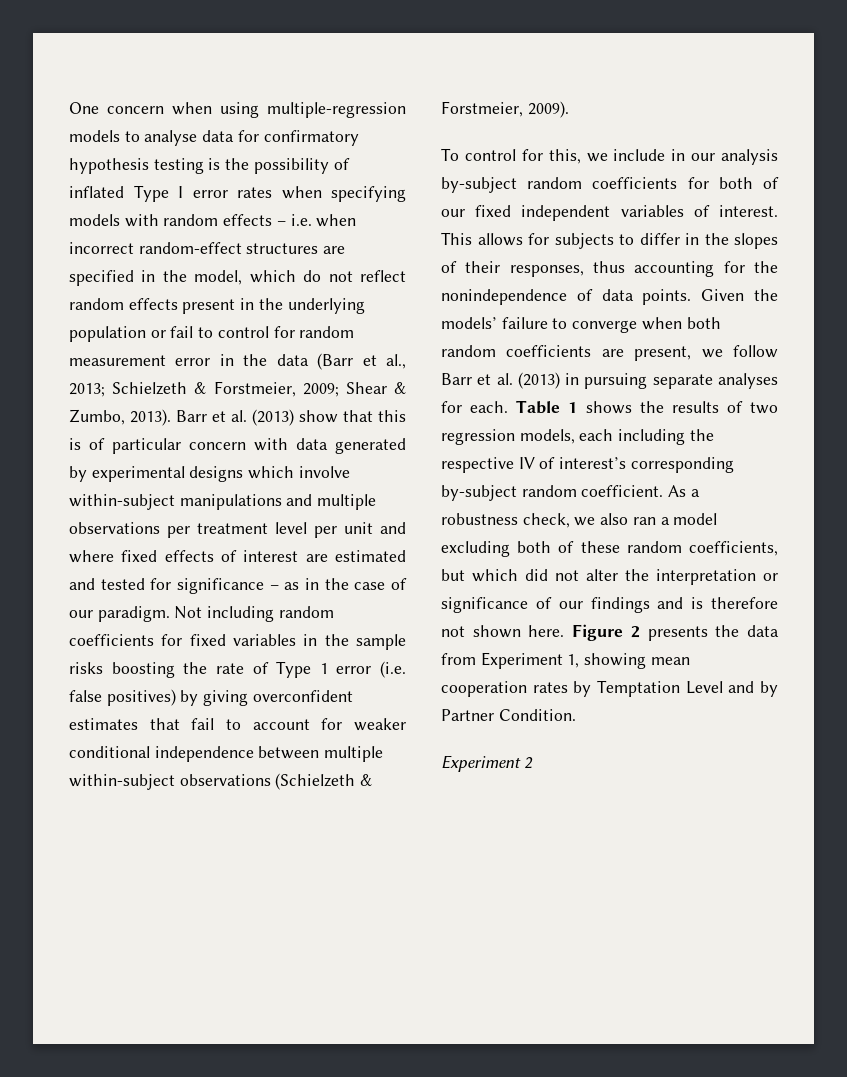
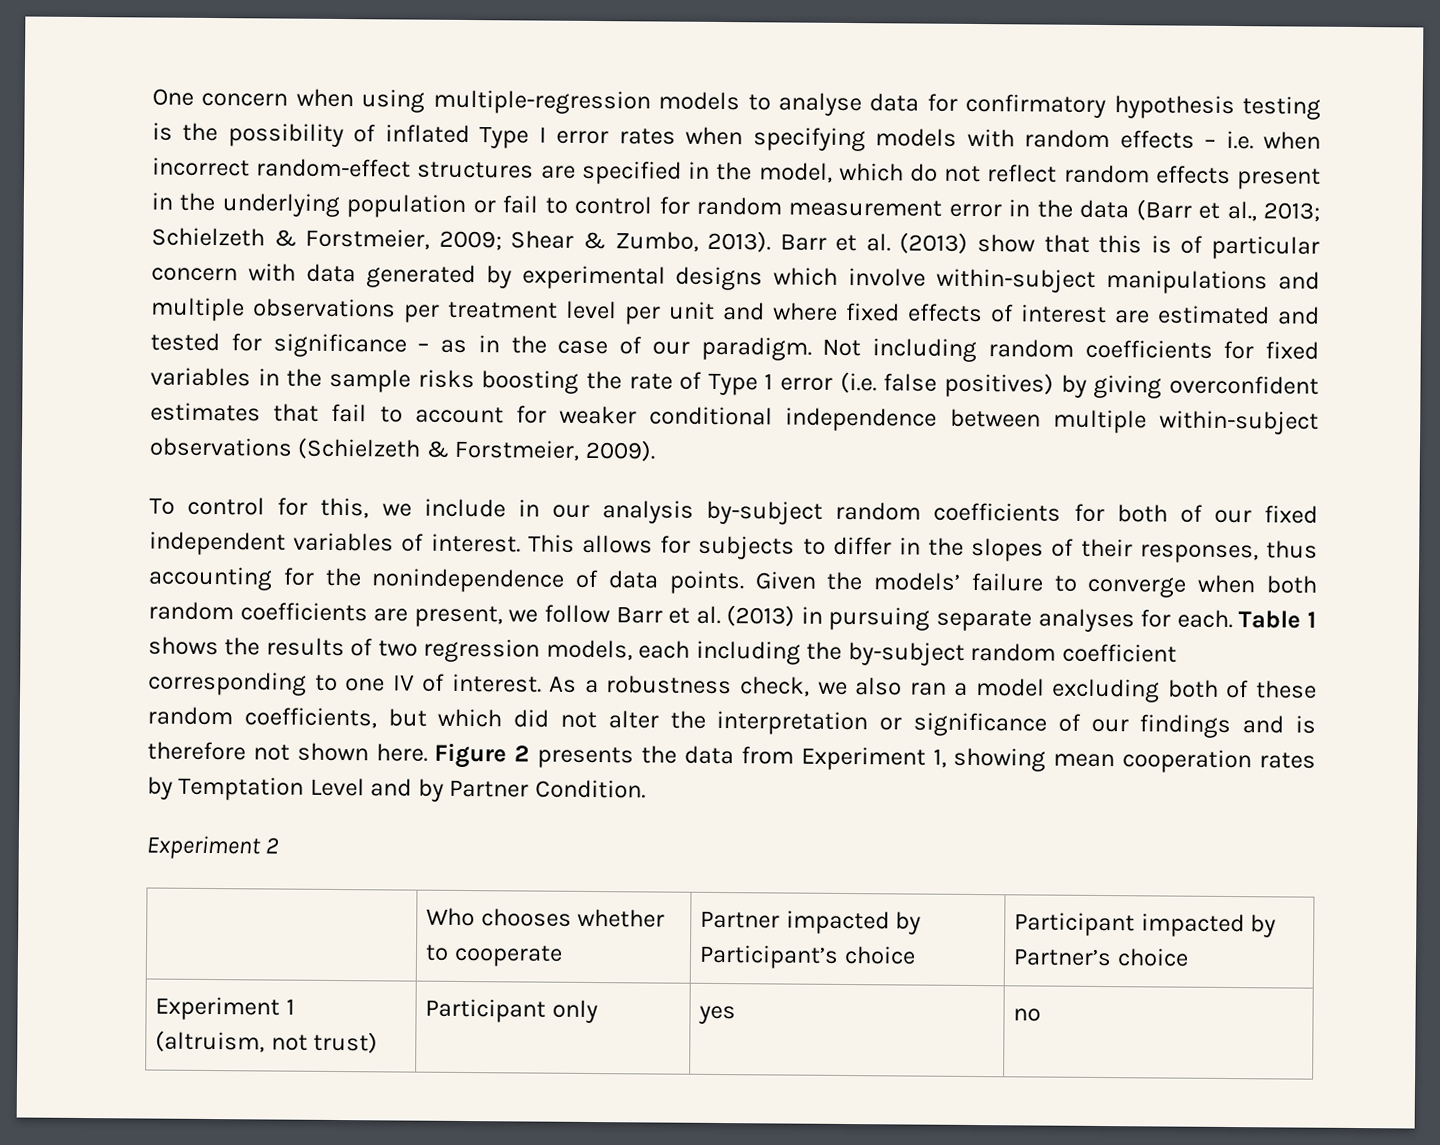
[441,457,734,473] [441,485,664,501] respective IV of interest’s corresponding by-subject random coefficient. -> [847,642,1177,666] [148,671,542,696] by-subject random coefficient corresponding to one IV of interest.
(533, 763) none -> [426,907,666,928] [425,944,563,967] [700,910,922,935] [699,944,916,969] [1014,912,1277,938] [1013,948,1189,967] [155,996,295,1021] [155,1030,379,1054] [425,998,598,1024] [698,1005,737,1025] [1013,1008,1042,1022] // | Who chooses whether to cooperate | Partner impacted by Participant’s choice | Participant impacted by Partner’s choice // Experiment 1 (altruism, not trust) | Participant only | yes | no

